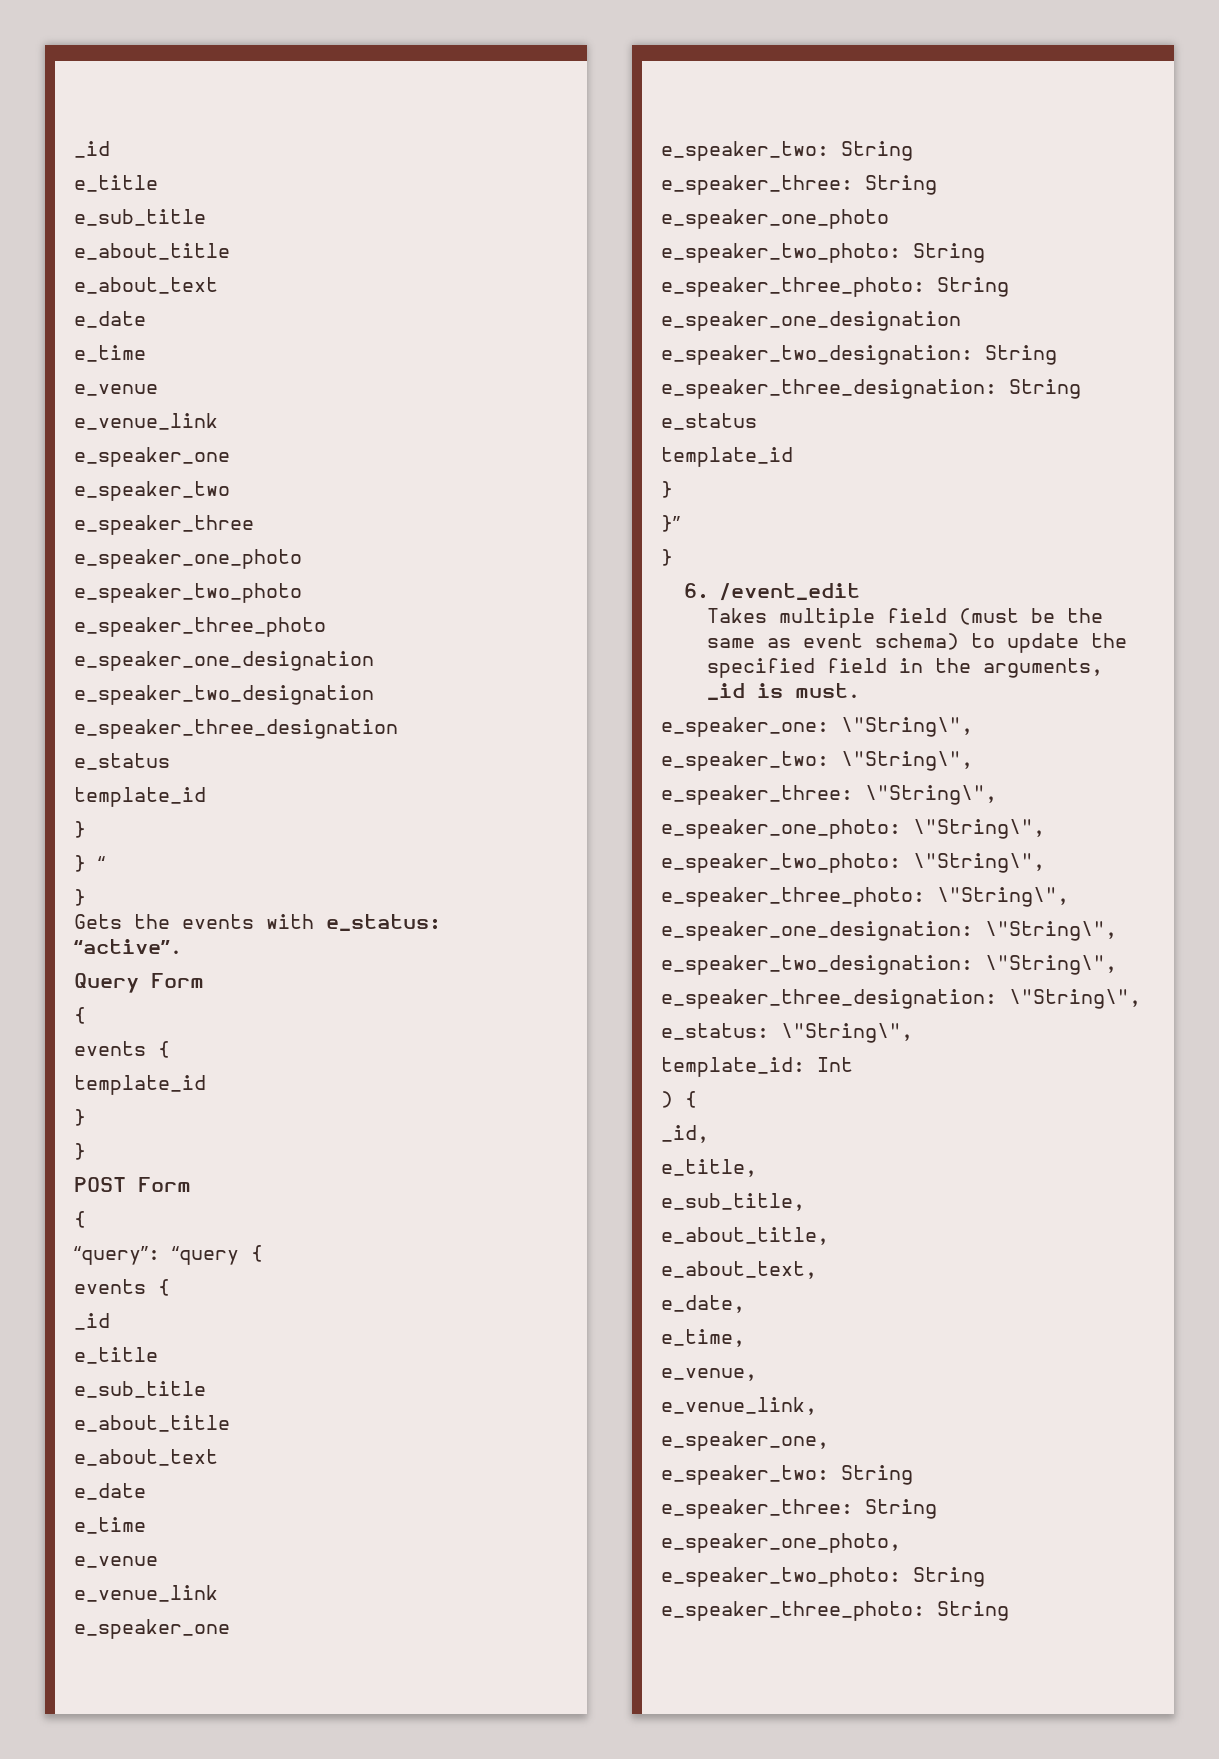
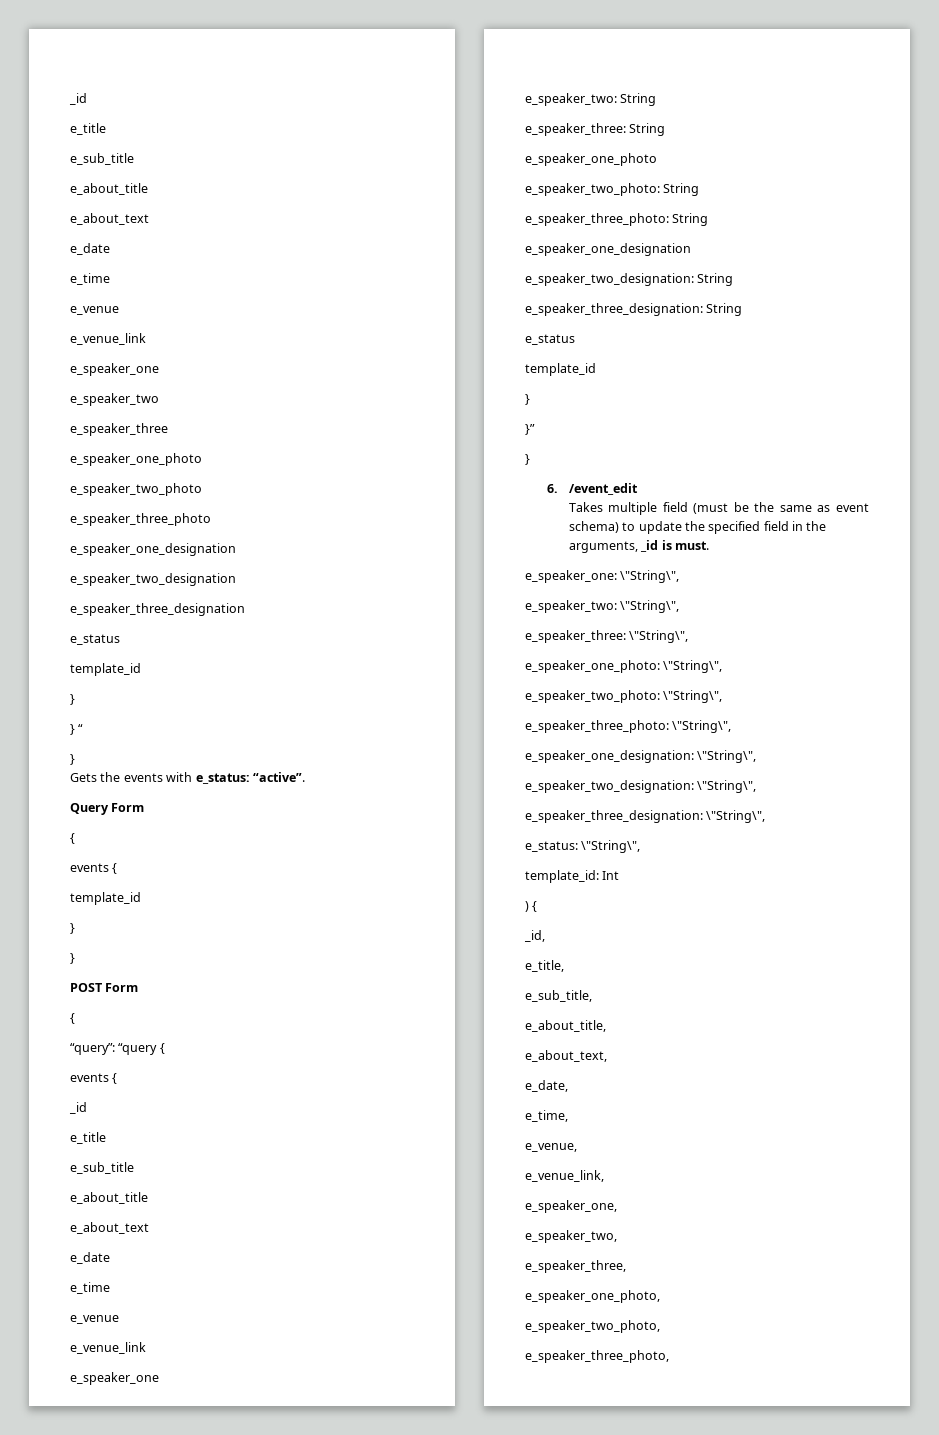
[661,1465,913,1485] [661,1499,937,1519] [661,1533,901,1553] [661,1567,985,1587] [661,1601,1009,1621] e_speaker_two: String // e_speaker_three: String // e_speaker_one_photo, // e_speaker_two_photo: String // e_speaker_three_photo: String -> [525,1230,617,1243] [525,1260,626,1273] [525,1290,660,1303] [525,1320,660,1333] [525,1350,669,1363] e_speaker_two, // e_speaker_three, // e_speaker_one_photo, // e_speaker_two_photo, // e_speaker_three_photo,

